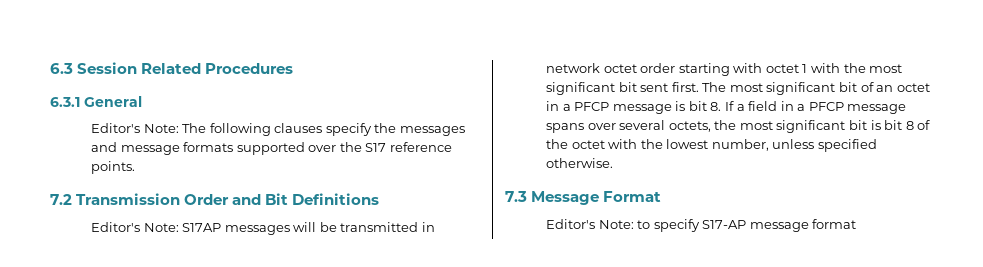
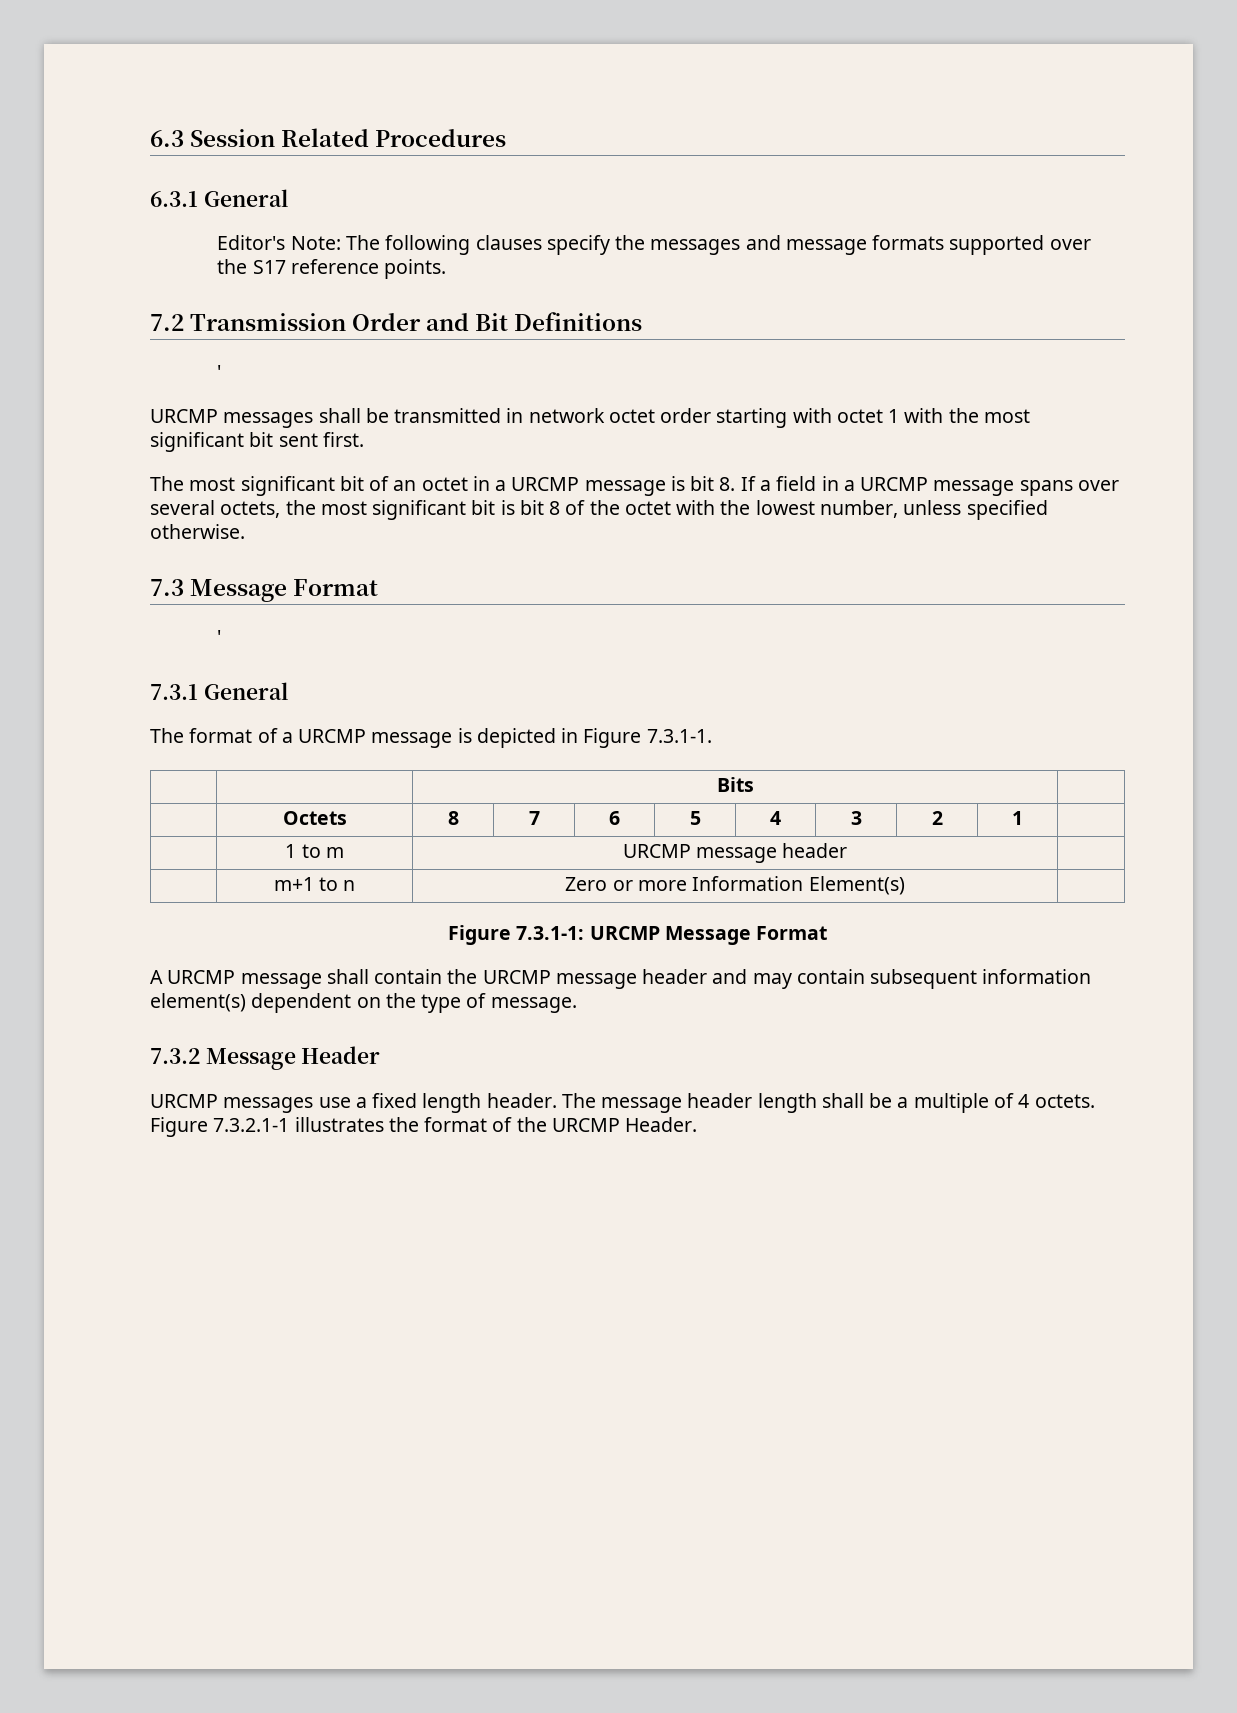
[91,222,317,235] Editor's Note: S17AP messages will -> [217,365,222,379] [150,408,361,428] ' // URCMP messages shall
(699, 87) none -> (364, 439) //
[574,102,610,111] PFCP -> [511,477,580,491] URCMP
[808,102,844,111] PFCP -> [860,477,929,491] URCMP
[546,219,857,232] Editor's Note: to specify S17-AP message format -> [217,630,222,644] [150,682,288,700] [150,728,712,748] [716,777,754,792] [282,811,347,825] [447,811,459,825] [528,811,540,825] [609,811,620,825] [689,811,701,825] [770,811,781,825] [850,811,862,825] [931,811,943,825] [1012,811,1023,825] [285,844,344,858] [622,843,848,863] [273,877,356,891] [565,876,905,895] [447,925,828,945] [150,969,1092,989] [150,993,577,1013] [150,1046,381,1070] [150,1093,1095,1113] [150,1117,698,1137] ' // 7.3.1 General // The format of a URCMP message is depicted in Figure 7.3.1-1. // | | Bits | // | Octets | 8 | 7 | 6 | 5 | 4 | 3 | 2 | 1 | // | 1 to m | URCMP message header | // | m+1 to n | Zero or more Information Element(s) | // Figure 7.3.1-1: URCMP Message Format // A URCMP message shall contain the URCMP message header and may contain subsequent information element(s) dependent on the type of message. // 7.3.2 Message Header // URCMP messages use a fixed length header. The message header length shall be a multiple of 4 octets. Figure 7.3.2.1-1 illustrates the format of the URCMP Header.

